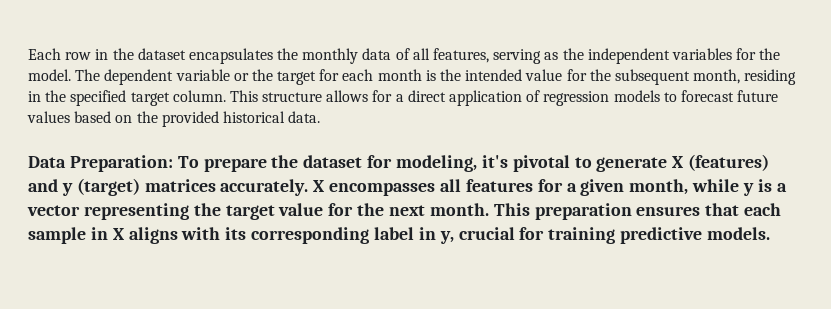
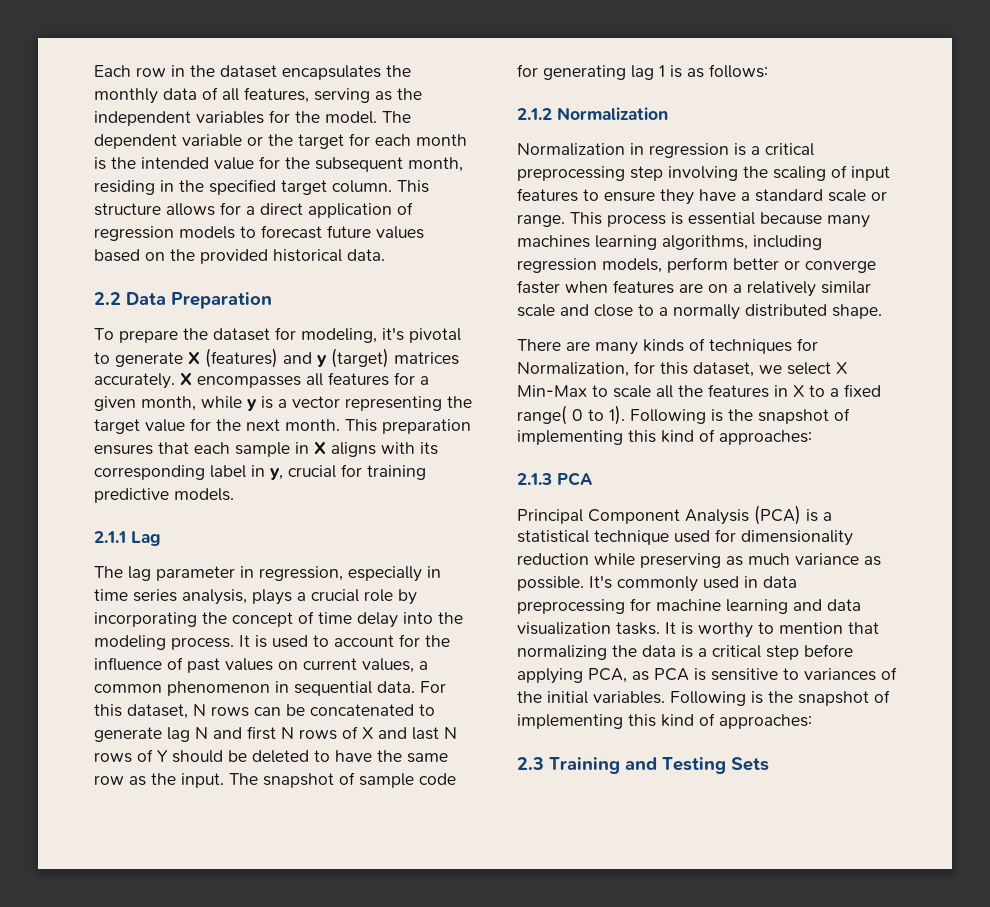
[28,155,173,172] Data Preparation: -> [94,292,272,309] 2.2 Data Preparation //
(771, 233) none -> [94,531,161,546] [94,566,441,582] [94,589,417,605] [94,611,463,628] [94,634,450,650] [94,657,428,673] [94,681,446,696] [94,704,435,719] [94,726,457,742] [94,749,448,763] [94,772,456,788] [517,64,768,80] [517,107,668,120] [517,143,814,158] [517,165,890,181] [517,188,887,205] [517,212,870,228] [517,235,822,250] [517,257,876,273] [517,280,871,297] [517,304,882,320] [517,338,818,355] [517,361,847,377] [517,384,881,398] [517,405,850,425] [517,429,812,445] [517,472,593,486] [517,505,832,525] [517,529,853,546] [517,553,881,568] [517,575,797,592] [517,598,861,614] [517,622,879,638] [517,644,853,660] [517,667,897,684] [517,690,890,706] [517,713,812,729] [517,757,769,774] // 2.1.1 Lag // The lag parameter in regression, especially in time series analysis, plays a crucial role by incorporating the concept of time delay into the modeling process. It is used to account for the influence of past values on current values, a common phenomenon in sequential data. For this dataset, N rows can be concatenated to generate lag N and first N rows of X and last N rows of Y should be deleted to have the same row as the input. The snapshot of sample code for generating lag 1 is as follows: // 2.1.2 Normalization // Normalization in regression is a critical preprocessing step involving the scaling of input features to ensure they have a standard scale or range. This process is essential because many machines learning algorithms, including regression models, perform better or converge faster when features are on a relatively similar scale and close to a normally distributed shape. // There are many kinds of techniques for Normalization, for this dataset, we select X Min-Max to scale all the features in X to a fixed range( 0 to 1). Following is the snapshot of implementing this kind of approaches: // 2.1.3 PCA // Principal Component Analysis (PCA) is a statistical technique used for dimensionality reduction while preserving as much variance as possible. It's commonly used in data preprocessing for machine learning and data visualization tasks. It is worthy to mention that normalizing the data is a critical step before applying PCA, as PCA is sensitive to variances of the initial variables. Following is the snapshot of implementing this kind of approaches: // 2.3 Training and Testing Sets

